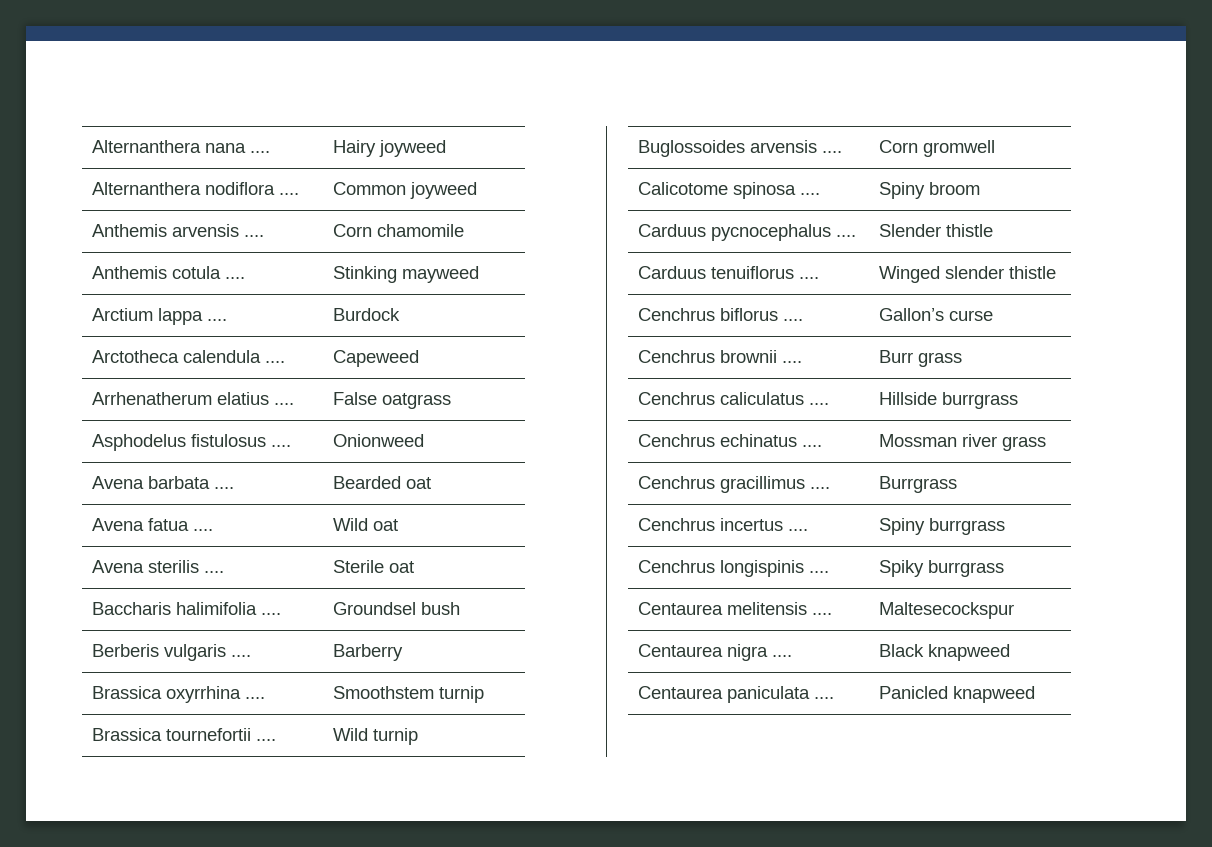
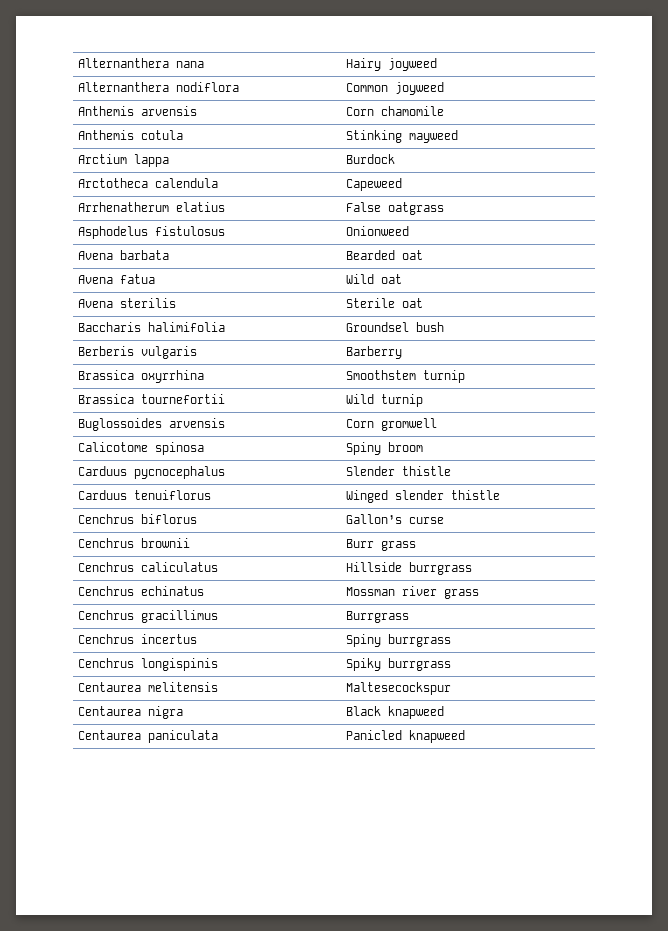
[249,151,270,153] .... -> (204, 64) none
[278,193,299,195] .... -> (239, 87) none
[243,235,264,237] .... -> (197, 111) none
[224,277,245,279] .... -> (183, 135) none
[206,319,227,321] .... -> (169, 160) none
[264,361,285,363] .... -> (218, 183) none
[273,403,294,405] .... -> (225, 207) none
[270,445,291,447] .... -> (225, 231) none
[213,487,234,489] .... -> (169, 255) none
[192,529,213,531] .... -> (155, 279) none
[203,571,224,573] .... -> (176, 303) none
[260,613,281,615] .... -> (225, 327) none
[230,655,251,657] .... -> (197, 352) none
[244,697,265,699] .... -> (204, 376) none
[255,739,276,741] .... -> (225, 399) none
[821,151,842,153] .... -> (225, 423) none
[799,193,820,195] .... -> (204, 448) none
[835,235,856,237] .... -> (225, 472) none
[798,277,819,279] .... -> (211, 495) none
[782,319,803,321] .... -> (197, 519) none
[781,361,802,363] .... -> (190, 543) none
[808,403,829,405] .... -> (218, 567) none
[801,445,822,447] .... -> (204, 591) none
[809,487,830,489] .... -> (218, 616) none
[787,529,808,531] .... -> (197, 639) none
[808,571,829,573] .... -> (218, 664) none
[811,613,832,615] .... -> (218, 687) none
[771,655,792,657] .... -> (183, 712) none
[813,697,834,699] .... -> (218, 736) none

